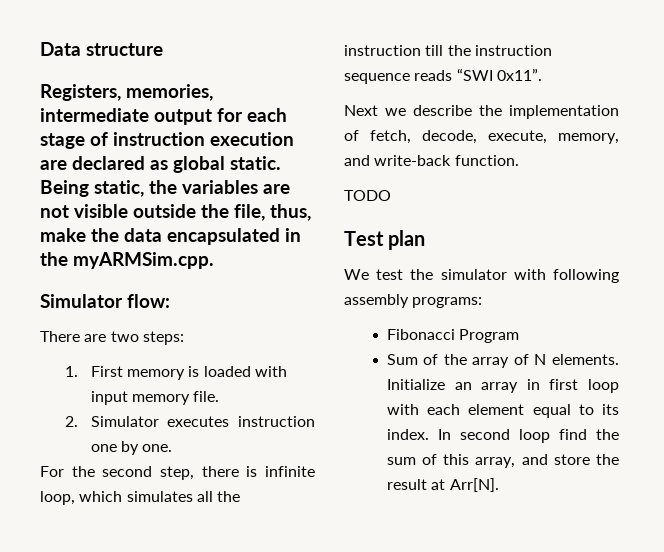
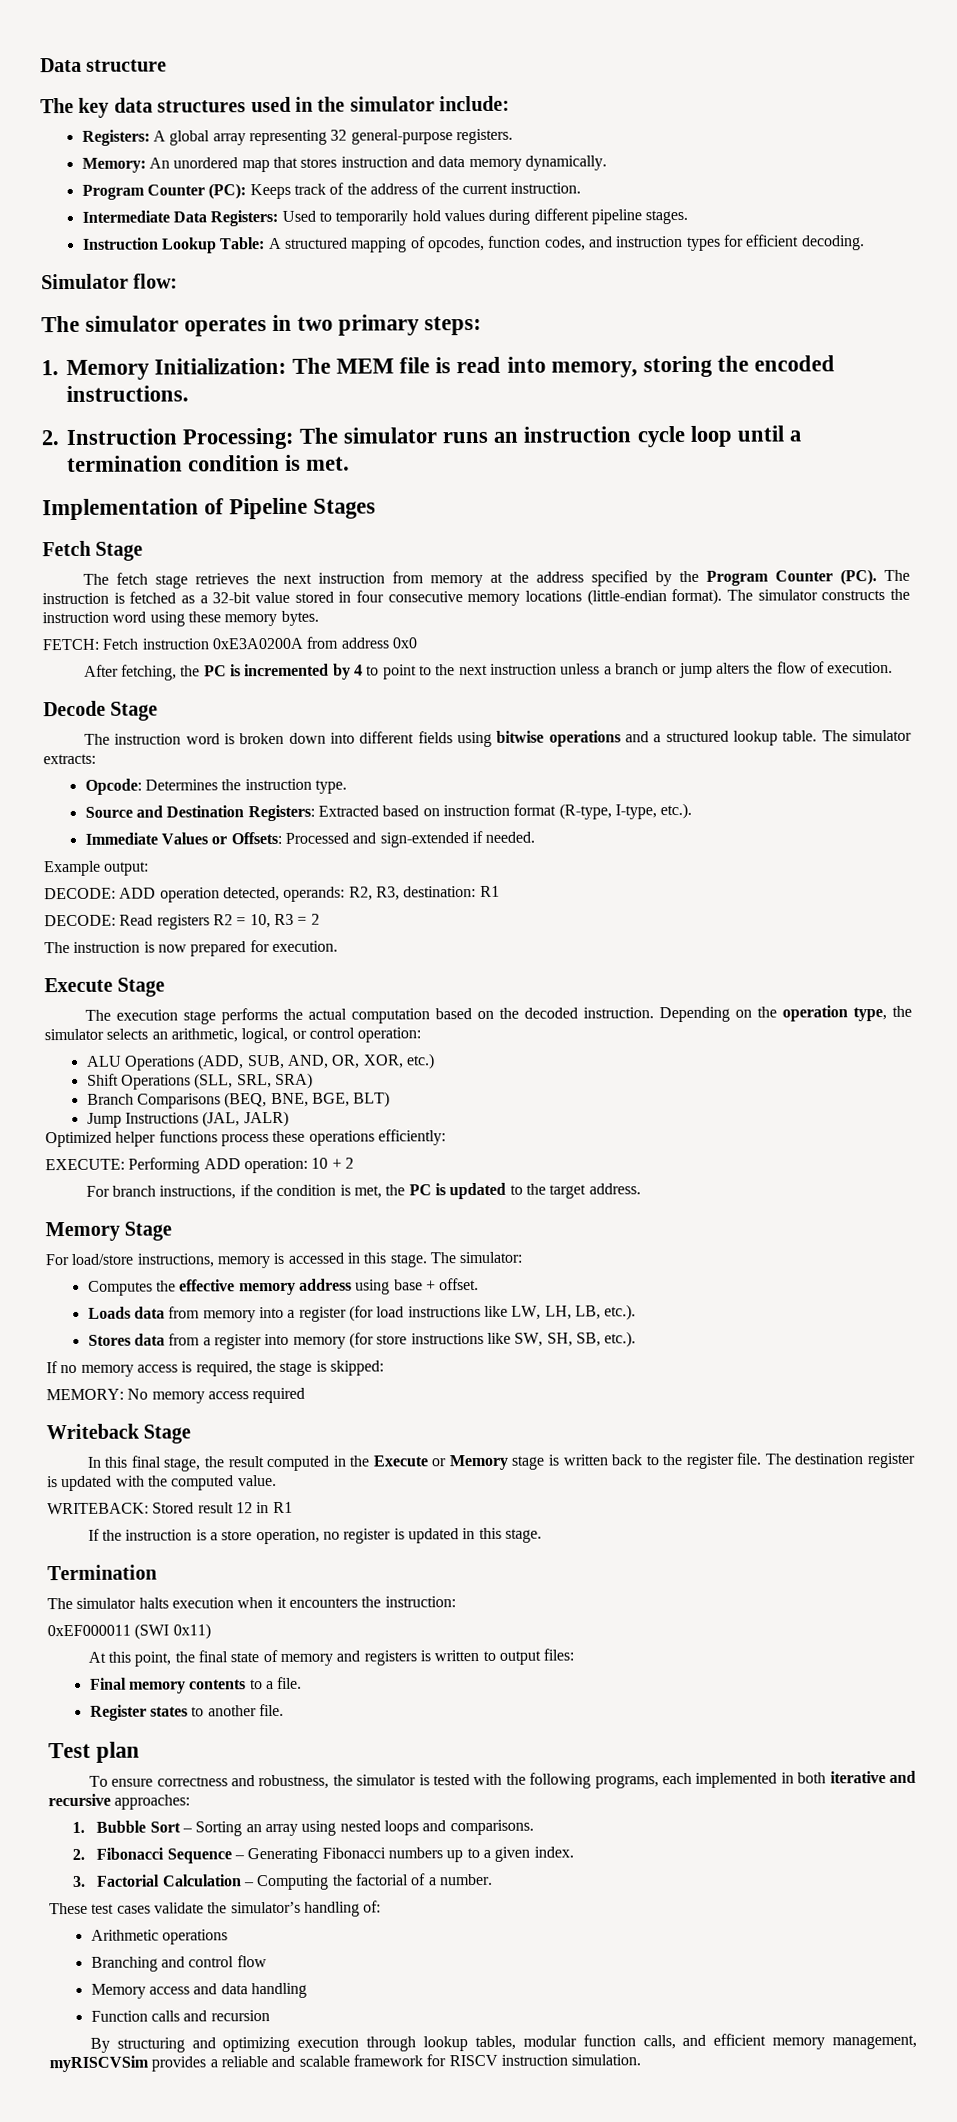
[40,84,213,101] [40,108,287,125] [40,132,294,149] [40,156,281,173] [40,180,290,197] [40,204,311,221] [40,228,301,245] [40,252,214,269] [40,294,170,308] [40,331,184,345] [65,366,287,380] [90,391,220,405] [65,416,315,427] [90,441,173,455] [40,466,315,480] [40,491,241,505] [344,45,552,56] [344,68,542,84] [344,105,619,119] [344,130,619,144] [344,155,519,166] [344,190,391,201] [344,230,426,250] [344,269,619,283] [344,294,483,308] [386,329,520,343] [386,354,619,368] [386,379,619,393] [386,404,619,418] [386,429,619,443] [386,454,619,468] [386,478,499,492] Registers, memories, intermediate output for each stage of instruction execution are declared as global static. Being static, the variables are not visible outside the file, thus, make the data encapsulated in the myARMSim.cpp. // Simulator flow: // There are two steps: // 1. First memory is loaded with input memory file. // 2. Simulator executes instruction one by one. // For the second step, there is infinite loop, which simulates all the instruction till the instruction sequence reads “SWI 0x11”. // Next we describe the implementation of fetch, decode, execute, memory, and write-back function. // TODO // Test plan // We test the simulator with following assembly programs: // Fibonacci Program // Sum of the array of N elements. Initialize an array in first loop with each element equal to its index. In second loop find the sum of this array, and store the result at Arr[N]. -> [40,95,511,118] [81,128,514,146] [81,155,608,173] [81,182,582,200] [81,208,689,227] [81,234,865,254] [41,273,179,290] [41,314,483,337] [41,355,835,381] [66,385,189,403] [41,425,801,450] [67,454,351,473] [42,497,377,521] [42,540,144,561] [82,569,911,589] [42,588,910,607] [42,610,319,627] [42,636,417,651] [83,661,894,681] [43,700,159,721] [83,729,912,748] [43,753,96,765] [84,778,348,795] [84,802,693,822] [84,830,536,848] [44,860,150,877] [44,885,500,903] [44,913,320,930] [44,940,338,957] [44,977,166,997] [84,1005,912,1025] [44,1027,422,1044] [85,1053,436,1071] [86,1072,314,1090] [86,1091,391,1109] [86,1110,289,1128] [45,1129,446,1148] [45,1157,354,1174] [85,1182,641,1200] [45,1221,173,1242] [45,1251,523,1269] [87,1277,480,1296] [87,1304,637,1323] [87,1331,637,1350] [46,1360,384,1377] [46,1387,306,1404] [46,1423,192,1444] [86,1452,915,1472] [47,1474,277,1492] [47,1501,293,1515] [87,1527,542,1545] [47,1564,157,1581] [47,1596,456,1610] [47,1623,211,1640] [87,1648,575,1667] [89,1676,303,1694] [89,1703,285,1721] [48,1741,141,1763] [88,1770,916,1790] [48,1793,191,1810] [72,1819,534,1837] [72,1846,574,1864] [72,1873,493,1891] [49,1900,382,1917] [90,1929,229,1945] [90,1955,267,1972] [90,1982,308,1999] [90,2010,270,2022] [89,2033,917,2053] [49,2054,642,2073] The key data structures used in the simulator include: // Registers: A global array representing 32 general-purpose registers. // Memory: An unordered map that stores instruction and data memory dynamically. // Program Counter (PC): Keeps track of the address of the current instruction. // Intermediate Data Registers: Used to temporarily hold values during different pipeline stages. // Instruction Lookup Table: A structured mapping of opcodes, function codes, and instruction types for efficient decoding. // Simulator flow: // The simulator operates in two primary steps: // 1. Memory Initialization: The MEM file is read into memory, storing the encoded instructions. // 2. Instruction Processing: The simulator runs an instruction cycle loop until a termination condition is met. // Implementation of Pipeline Stages // Fetch Stage // The fetch stage retrieves the next instruction from memory at the address specified by the Program Counter (PC). The instruction is fetched as a 32-bit value stored in four consecutive memory locations (little-endian format). The simulator constructs the instruction word using these memory bytes. // FETCH: Fetch instruction 0xE3A0200A from address 0x0 // After fetching, the PC is incremented by 4 to point to the next instruction unless a branch or jump alters the flow of execution. // Decode Stage // The instruction word is broken down into different fields using bitwise operations and a structured lookup table. The simulator extracts: // Opcode: Determines the instruction type. // Source and Destination Registers: Extracted based on instruction format (R-type, I-type, etc.). // Immediate Values or Offsets: Processed and sign-extended if needed. // Example output: // DECODE: ADD operation detected, operands: R2, R3, destination: R1 // DECODE: Read registers R2 = 10, R3 = 2 // The instruction is now prepared for execution. // Execute Stage // The execution stage performs the actual computation based on the decoded instruction. Depending on the operation type, the simulator selects an arithmetic, logical, or control operation: // ALU Operations (ADD, SUB, AND, OR, XOR, etc.) // Shift Operations (SLL, SRL, SRA) // Branch Comparisons (BEQ, BNE, BGE, BLT) // Jump Instructions (JAL, JALR) // Optimized helper functions process these operations efficiently: // EXECUTE: Performing ADD operation: 10 + 2 // For branch instructions, if the condition is met, the PC is updated to the target address. // Memory Stage // For load/store instructions, memory is accessed in this stage. The simulator: // Computes the effective memory address using base + offset. // Loads data from memory into a register (for load instructions like LW, LH, LB, etc.). // Stores data from a register into memory (for store instructions like SW, SH, SB, etc.). // If no memory access is required, the stage is skipped: // MEMORY: No memory access required // Writeback Stage // In this final stage, the result computed in the Execute or Memory stage is written back to the register file. The destination register is updated with the computed value. // WRITEBACK: Stored result 12 in R1 // If the instruction is a store operation, no register is updated in this stage. // Termination // The simulator halts execution when it encounters the instruction: // 0xEF000011 (SWI 0x11) // At this point, the final state of memory and registers is written to output files: // Final memory contents to a file. // Register states to another file. // Test plan // To ensure correctness and robustness, the simulator is tested with the following programs, each implemented in both iterative and recursive approaches: // 1. Bubble Sort – Sorting an array using nested loops and comparisons. // 2. Fibonacci Sequence – Generating Fibonacci numbers up to a given index. // 3. Factorial Calculation – Computing the factorial of a number. // These test cases validate the simulator’s handling of: // Arithmetic operations // Branching and control flow // Memory access and data handling // Function calls and recursion // By structuring and optimizing execution through lookup tables, modular function calls, and efficient memory management, myRISCVSim provides a reliable and scalable framework for RISCV instruction simulation.

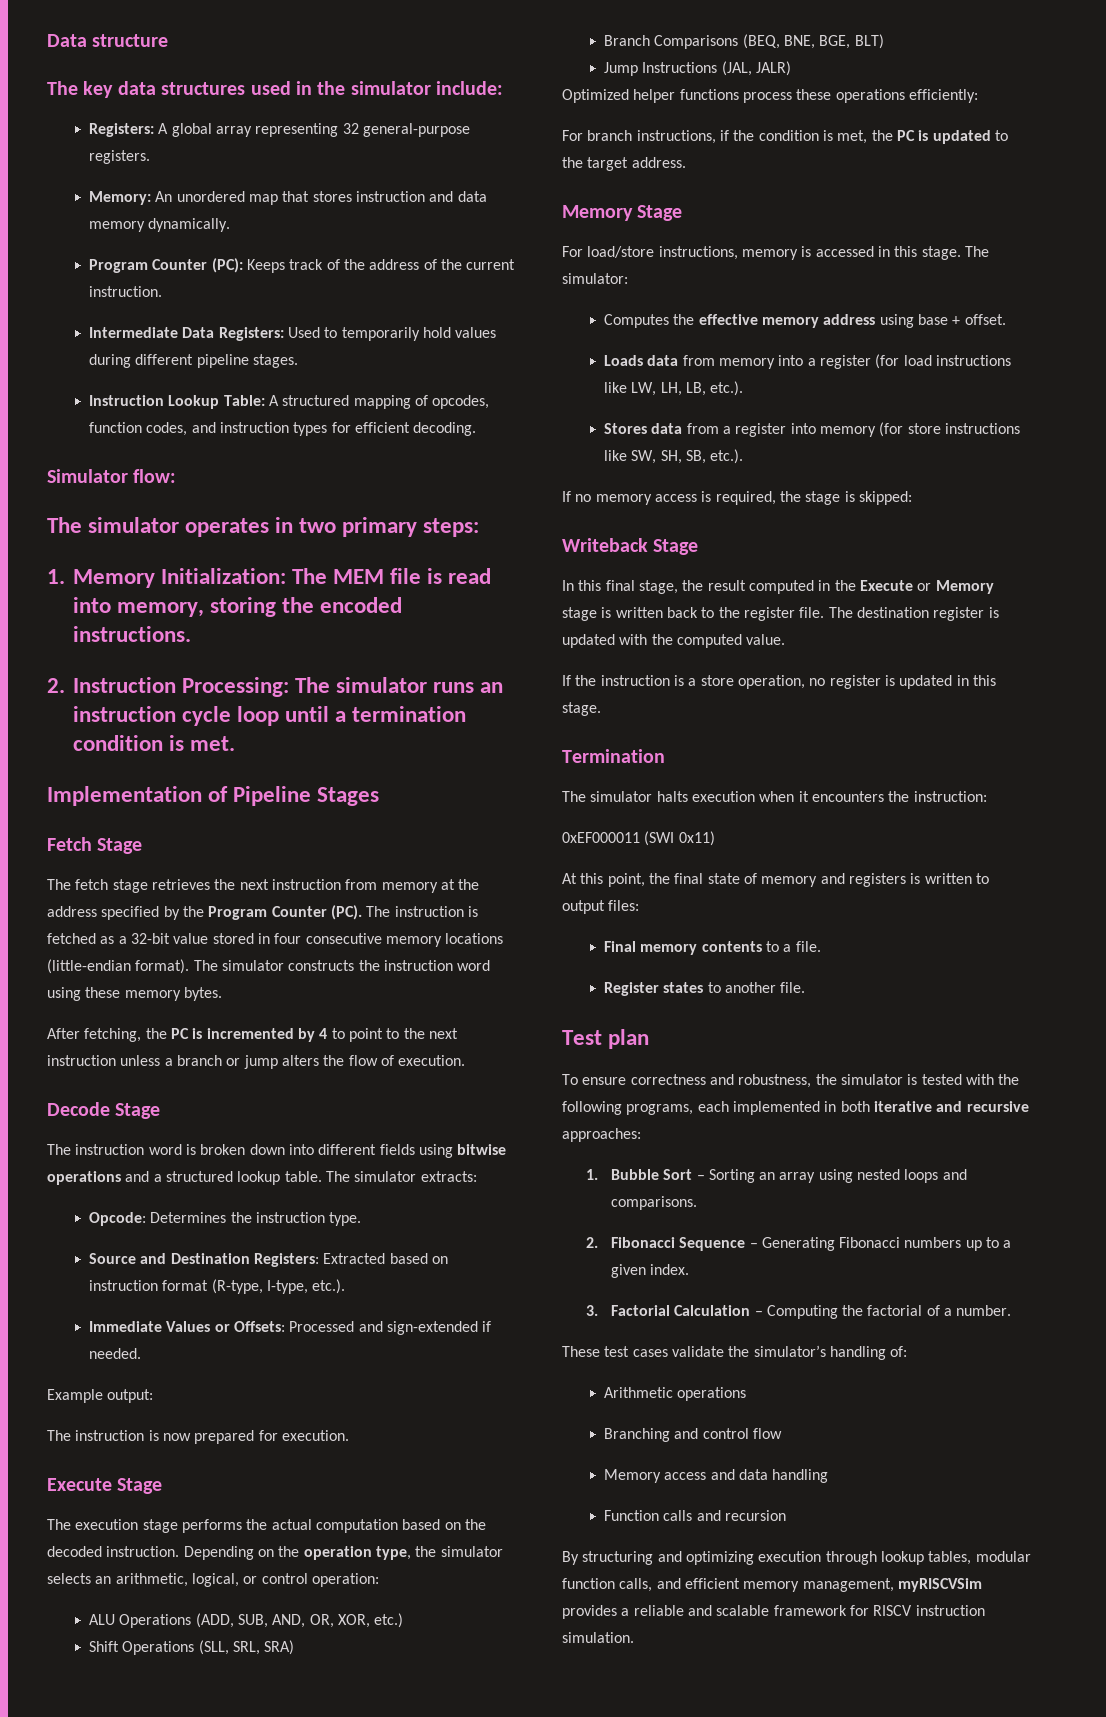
[42,636,417,651] // FETCH: Fetch instruction 0xE3A0200A from address 0x0 -> (222, 994) none
[44,885,500,903] [44,913,320,930] // DECODE: ADD operation detected, operands: R2, R3, destination: R1 // DECODE: Read registers R2 = 10, R3 = 2 -> (154, 1396) none
[45,1157,354,1174] // EXECUTE: Performing ADD operation: 10 + 2 -> (978, 96) none
[46,1387,306,1404] // MEMORY: No memory access required -> (912, 498) none
[47,1501,293,1515] // WRITEBACK: Stored result 12 in R1 -> (786, 639) none

